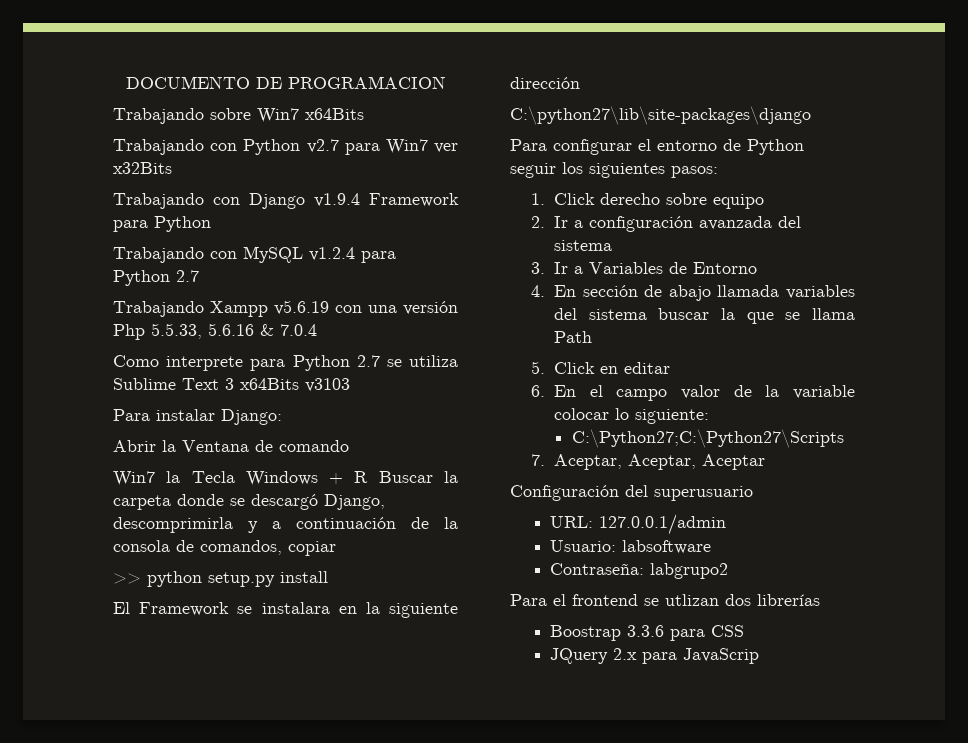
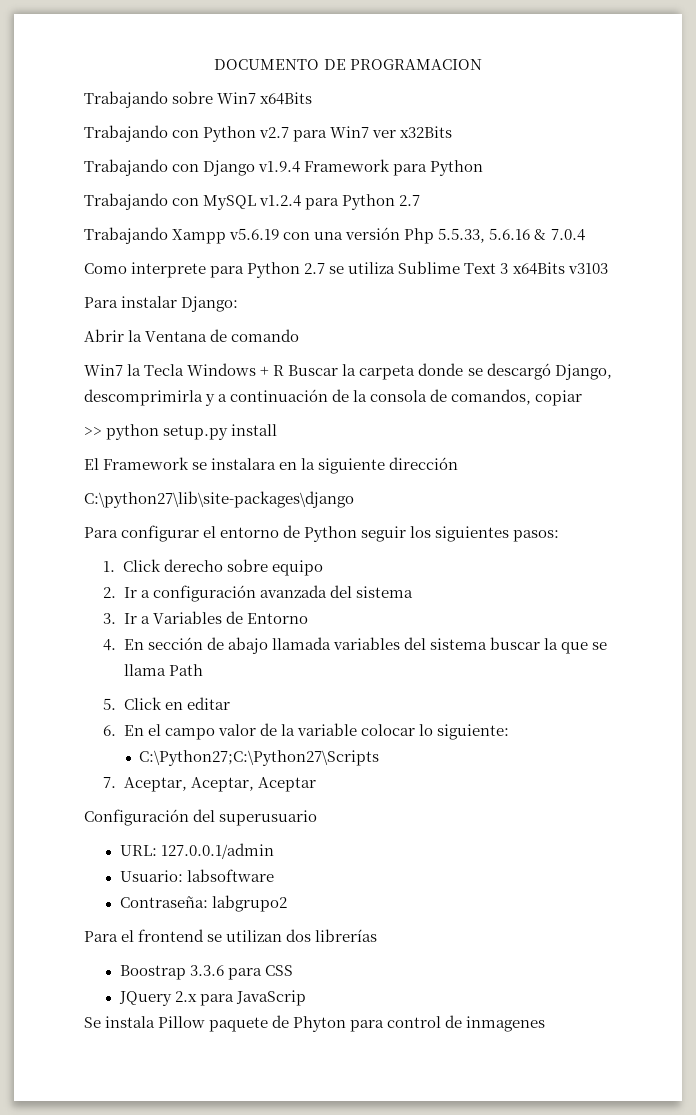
[665,594,719,606] utlizan -> [226,930,283,942] utilizan
(760, 656) none -> [84,1015,546,1032] // Se instala Pillow paquete de Phyton para control de inmagenes

